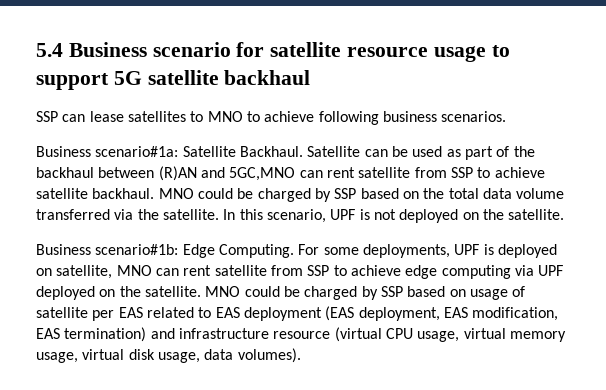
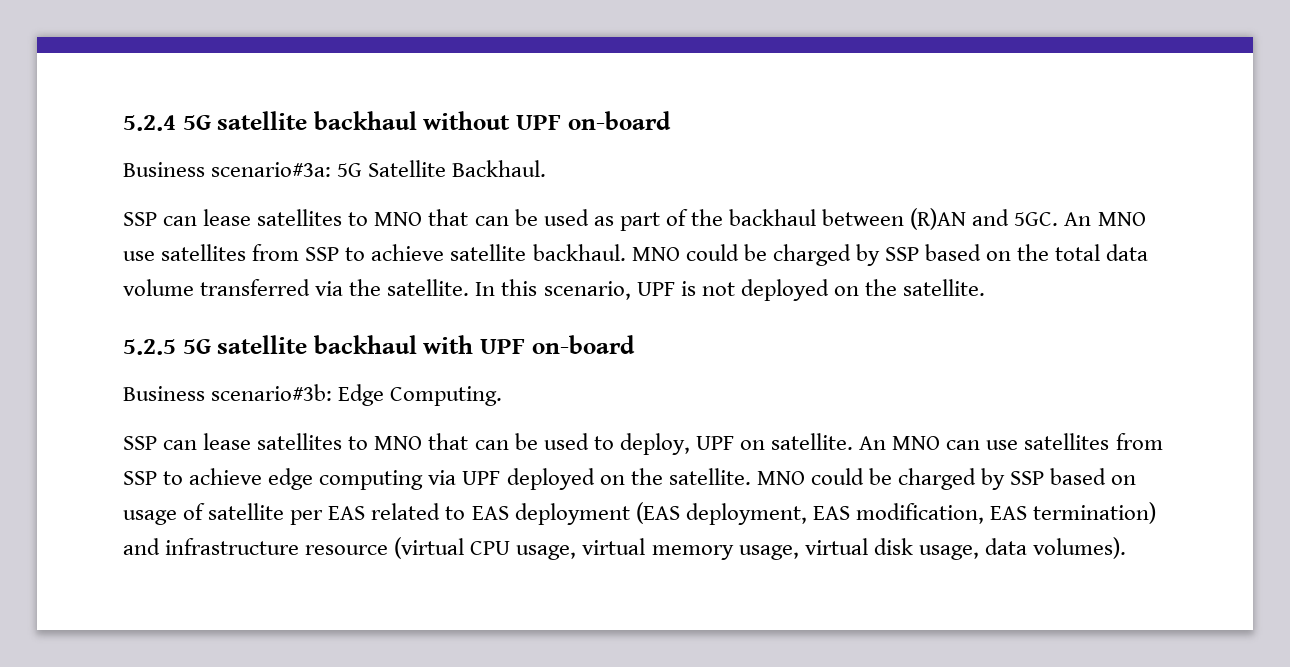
[36,42,510,62] [36,70,311,90] [36,111,507,125] [36,146,361,157] 5.4 Business scenario for satellite resource usage to support 5G satellite backhaul // SSP can lease satellites to MNO to achieve following business scenarios. // Business scenario#1a: Satellite Backhaul. Satellite -> [123,111,671,131] [123,160,547,177] [123,209,469,226] 5.2.4 5G satellite backhaul without UPF on-board // Business scenario#3a: 5G Satellite Backhaul. // SSP can lease satellites to MNO that
[229,167,411,181] 5GC,MNO can rent satellite -> [1014,212,1146,226] [123,244,247,261] 5GC. An MNO use satellites
[36,244,179,255] // Business scenario#1b: -> [123,335,635,355] [123,384,333,401] // 5.2.5 5G satellite backhaul with UPF on-board // Business scenario#3b:
[298,244,557,258] [36,265,267,279] For some deployments, UPF is deployed on satellite, MNO can rent satellite -> [123,433,1110,455] // SSP can lease satellites to MNO that can be used to deploy, UPF on satellite. An MNO can use satellites

